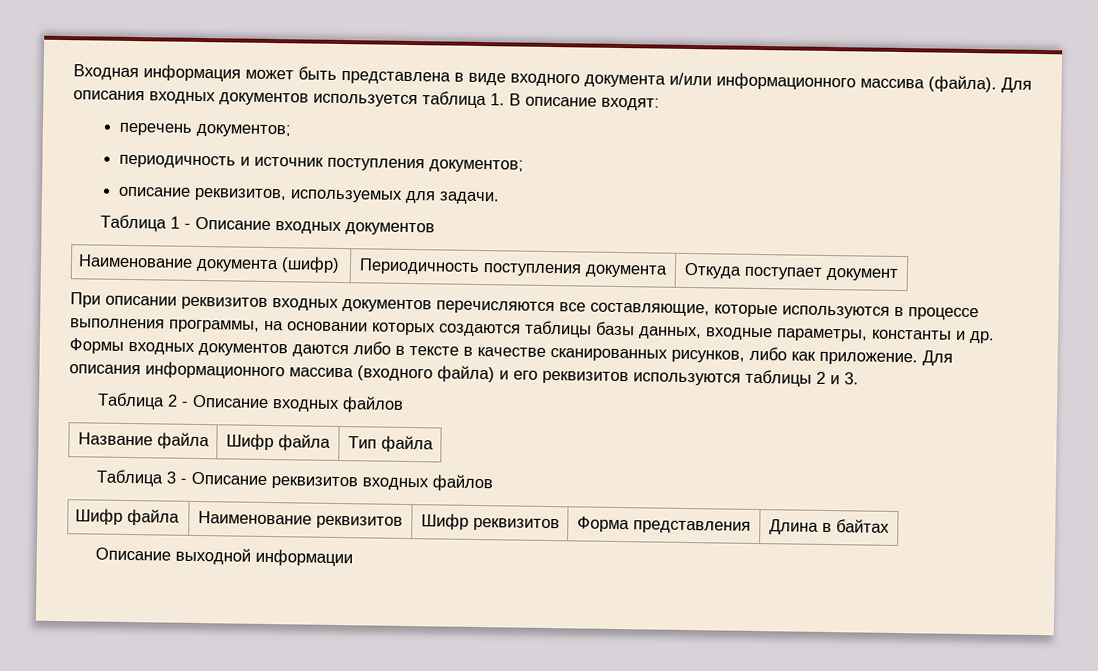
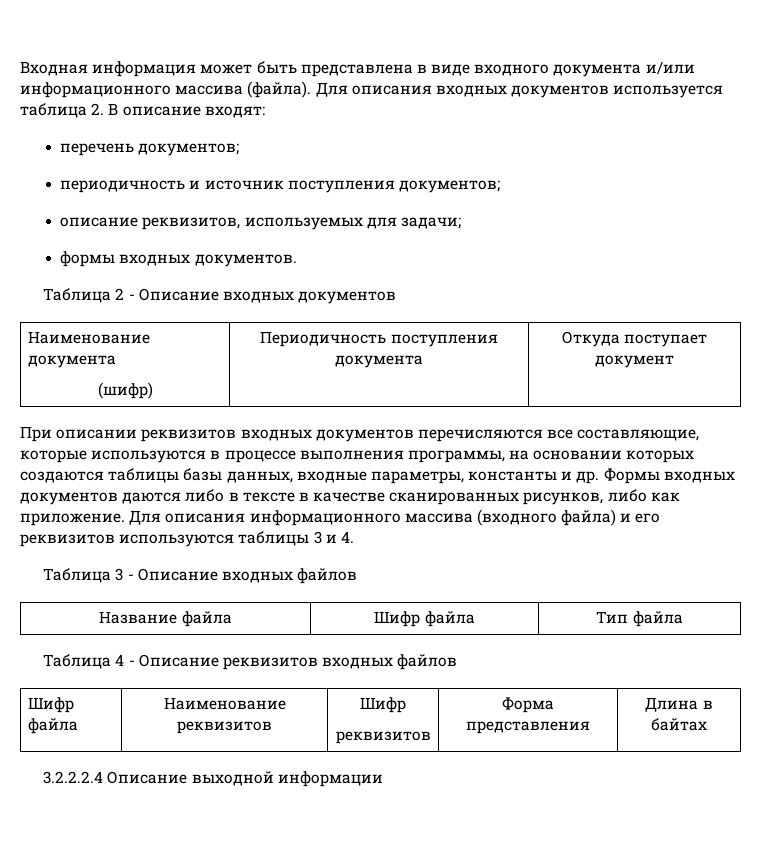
[490,93,505,106] 1. -> [91,103,105,115] 2.
[439,191,501,205] [99,214,180,232] задачи. // Таблица 1 -> [400,217,461,229] [60,251,297,267] [43,288,125,303] задачи; // формы входных документов. // Таблица 2
(280, 265) none -> (116, 361) //
[816,371,859,385] [96,392,178,410] 2 и 3. // Таблица 2 -> [313,531,354,544] [43,568,124,583] 3 и 4. // Таблица 3
[165,471,177,484] 3 -> [115,654,125,666] 4
(469, 521) none -> (406, 705) //
(890, 526) none -> [43,771,104,784] 3.2.2.2.4

